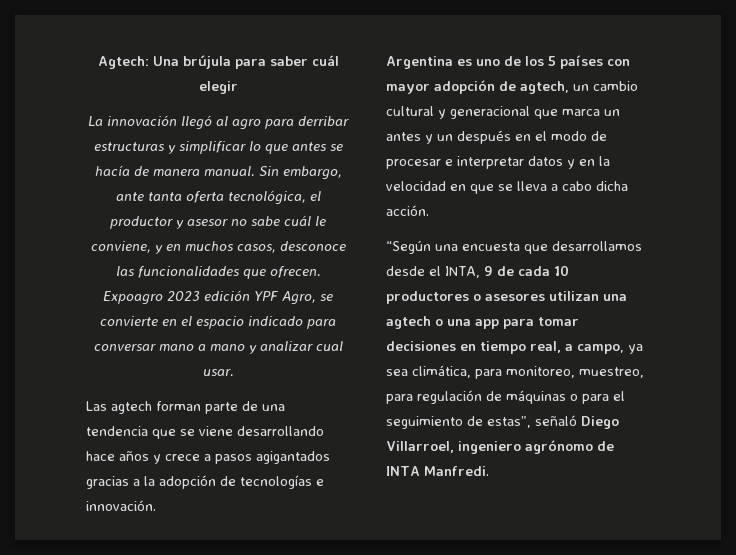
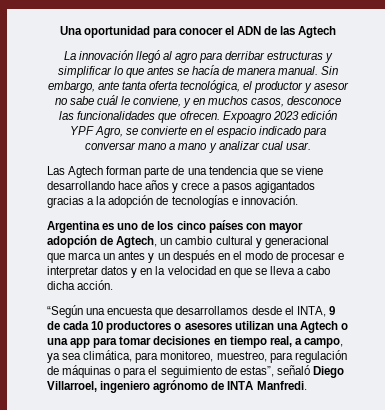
[97,55,339,69] [198,81,238,94] Agtech: Una brújula para saber cuál elegir -> [59,26,337,38] Una oportunidad para conocer el ADN de las Agtech
[111,401,152,414] agtech -> [68,166,104,178] Agtech
[548,56,556,66] 5 -> [176,221,206,230] cinco
[520,81,569,94] agtech, -> [116,236,158,248] Agtech,
[386,316,431,329] agtech -> [299,321,338,333] Agtech

